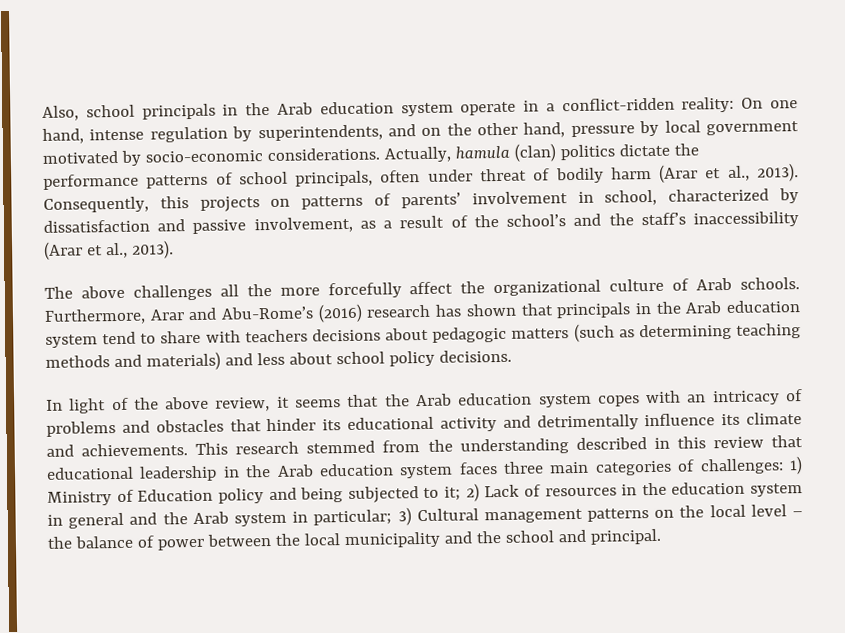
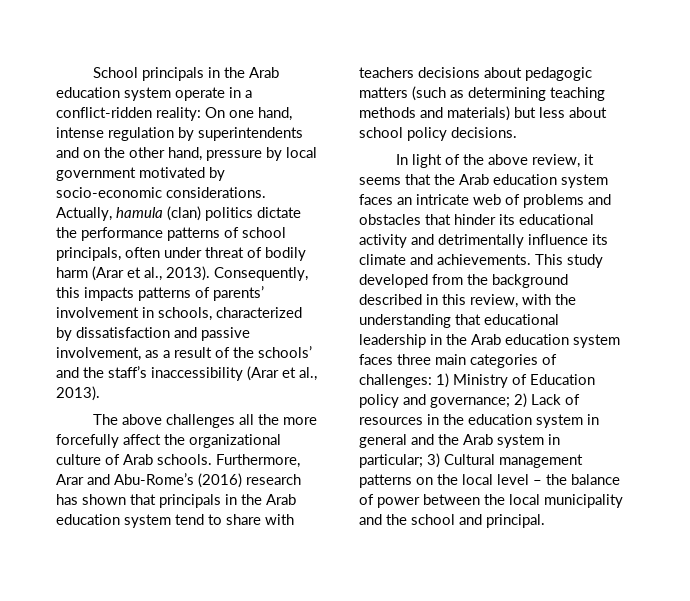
[42,104,135,121] Also, school -> [93,67,139,78] School
[257,124,383,142] superintendents, -> [198,127,303,141] superintendents
[199,196,291,212] projects on -> [84,287,134,301] impacts
[604,189,658,206] school, -> [158,307,212,321] schools,
[506,214,567,227] school’s -> [258,346,312,358] schools’
[224,353,253,366] and -> [514,107,536,118] but
[597,390,780,407] copes with an intricacy -> [359,194,501,205] faces an intricate web
[235,440,376,455] research stemmed -> [567,254,603,268] [359,274,428,288] study developed
[459,438,569,455] understanding -> [492,274,568,288] background
[712,436,764,449] review -> [470,294,576,308] [359,314,451,328] review, with the understanding
[300,486,461,503] being subjected to it; -> [430,397,510,408] governance;

